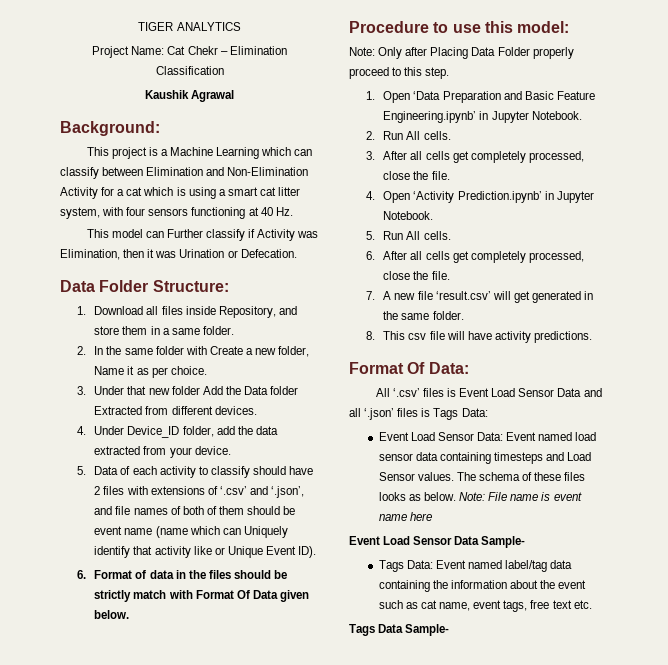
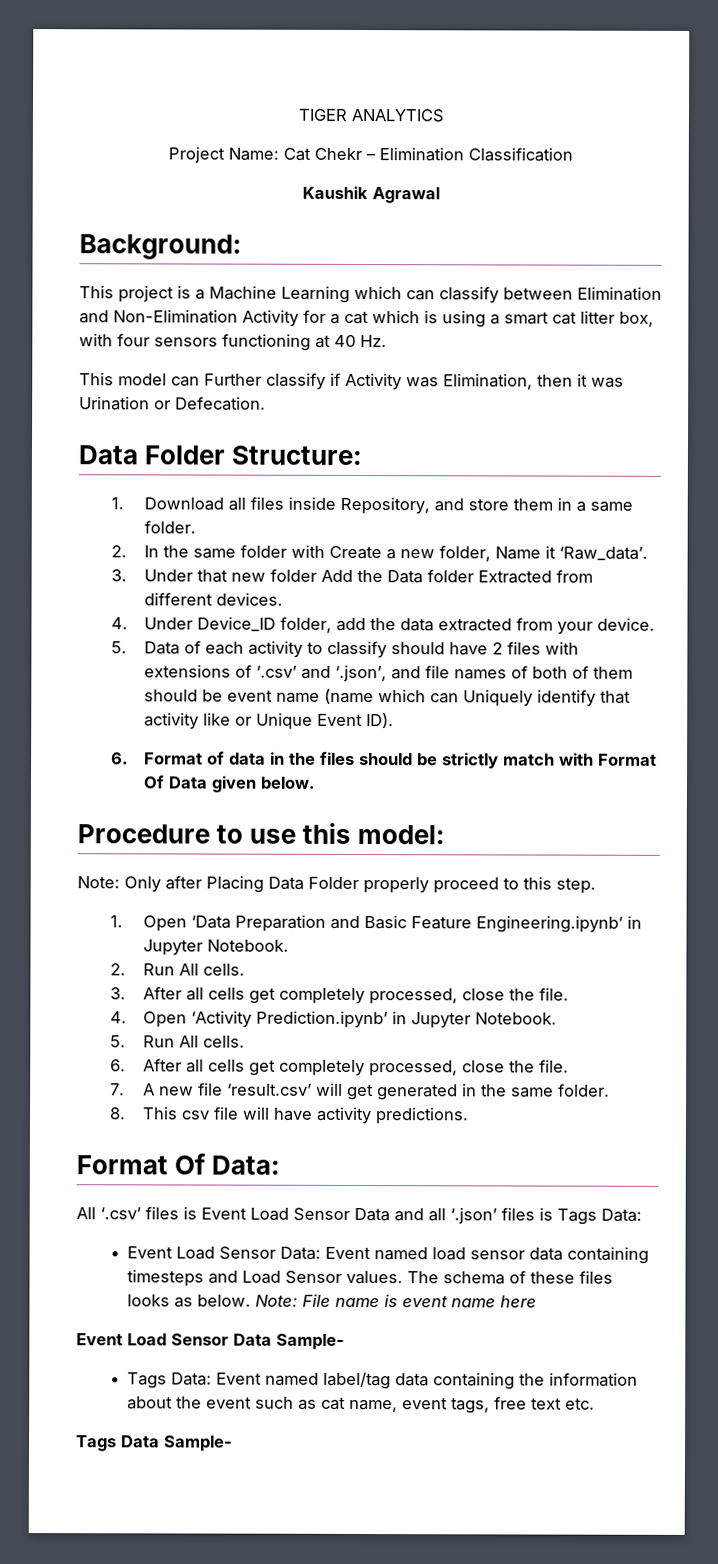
[60,207,100,219] system, -> [619,311,654,327] box,
[136,366,207,378] as per choice. -> [558,546,648,561] ‘Raw_data’.

